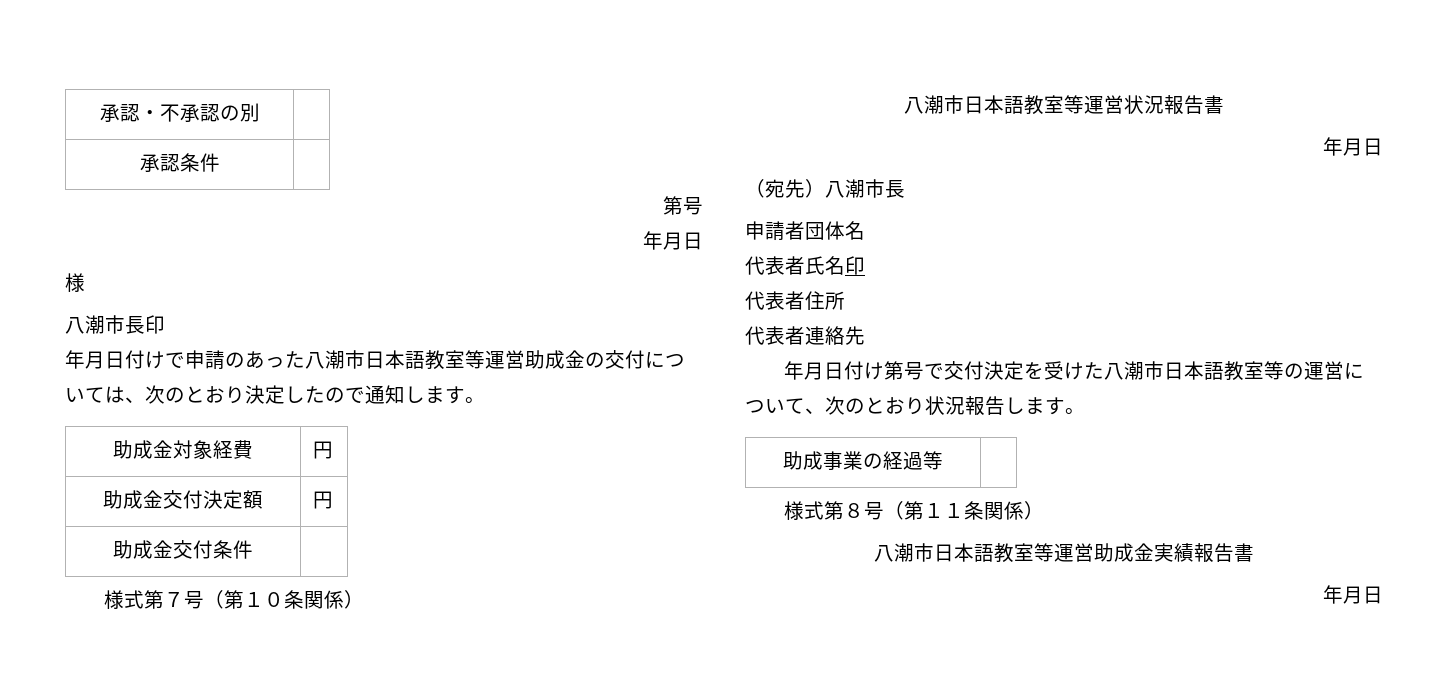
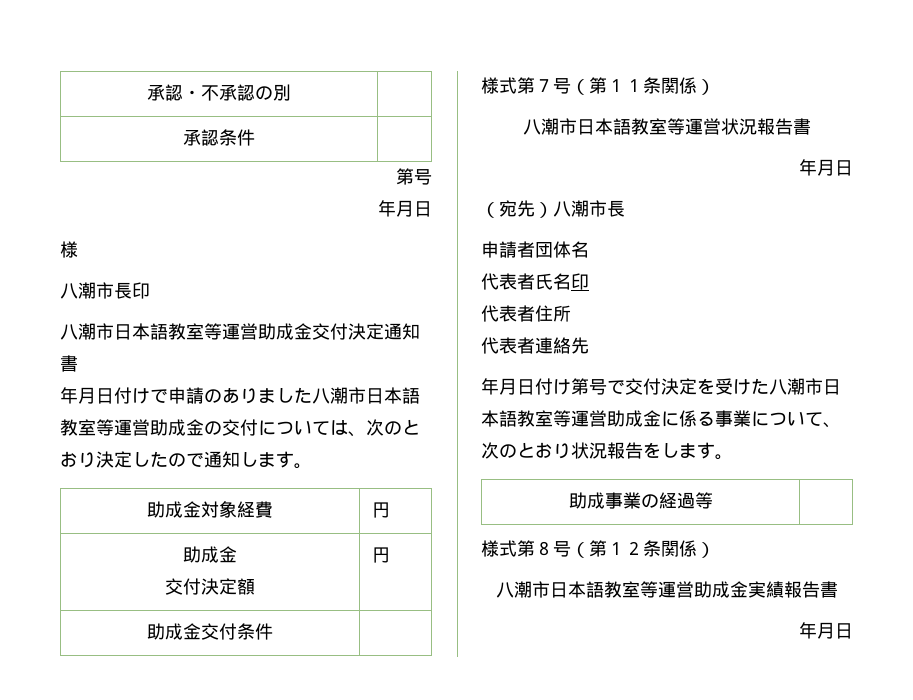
(165, 324) none -> [60,323,420,340] [60,355,78,372] // 八潮市日本語教室等運営助成金交付決定通知書
[265,357,285,368] っ -> [240,388,294,404] りまし
(163, 499) none -> (237, 554) //
[264,592,285,607] ０ -> [625,79,643,92] １
[1284,361,1345,380] の運営 -> [571,410,751,427] 運営助成金に係る事業
(1005, 405) none -> [643,442,661,458] を
[944,503,965,518] １ -> [625,541,643,555] ２

